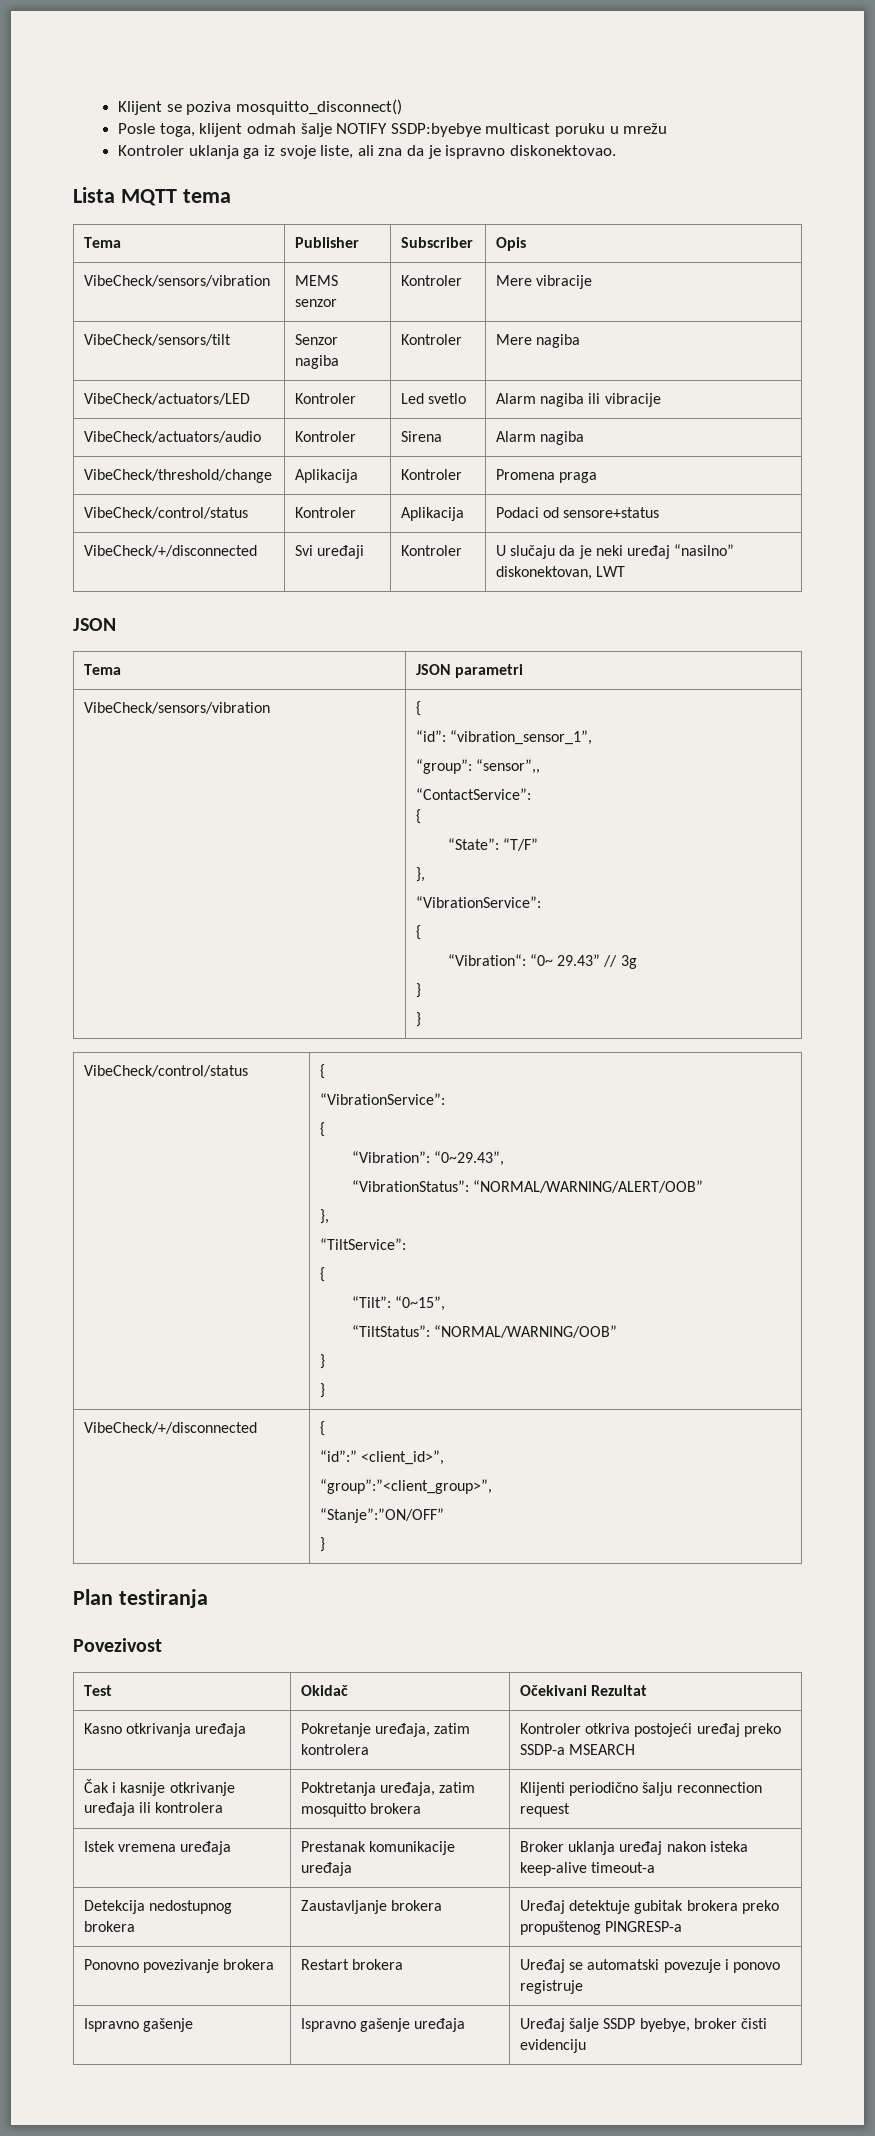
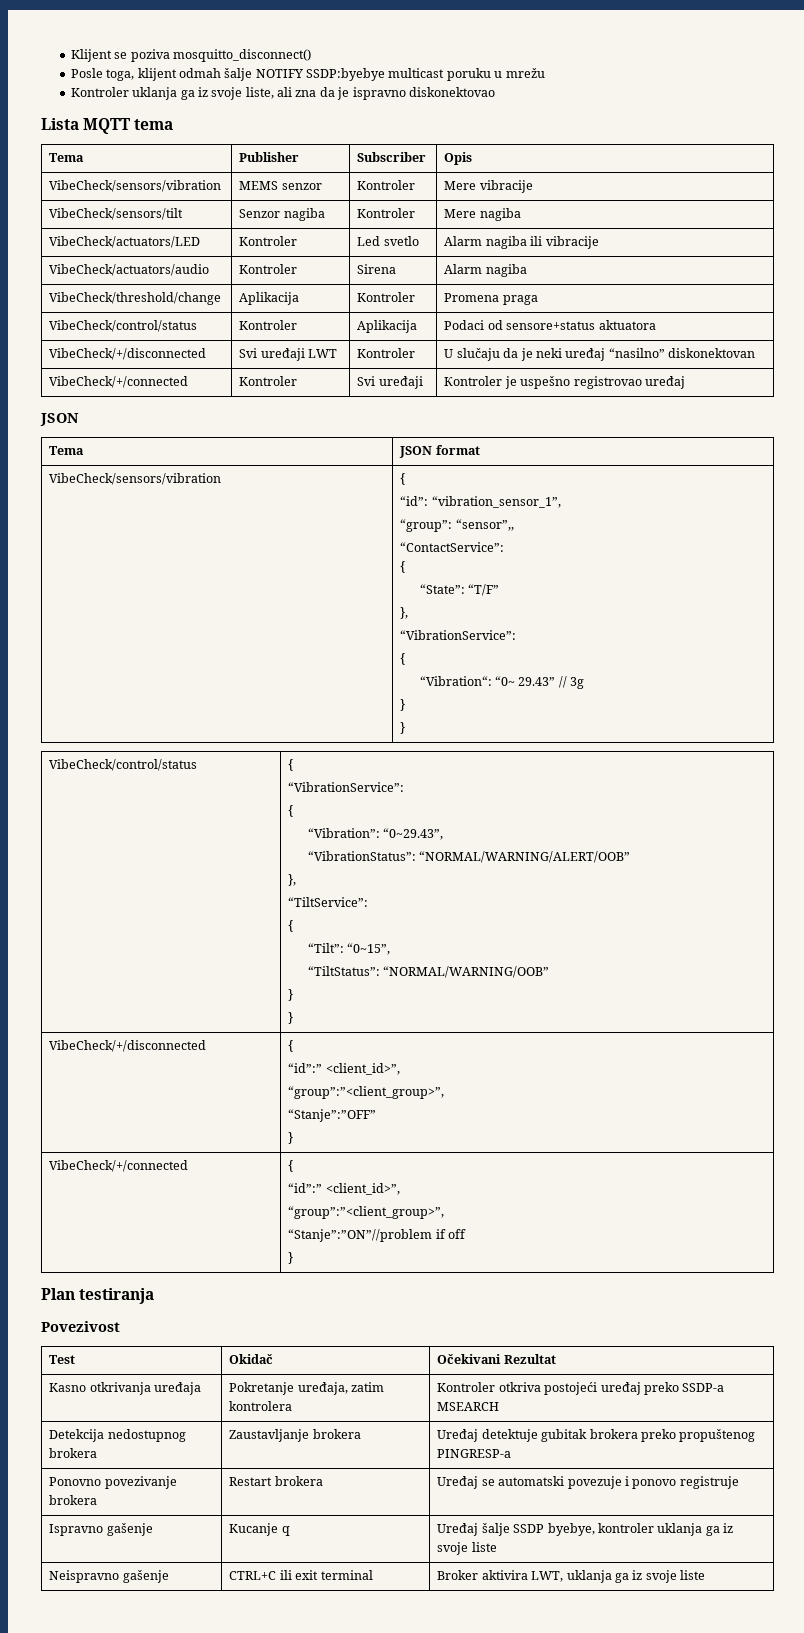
[509,145,616,156] diskonektovao. -> [408,87,495,97] diskonektovao
(660, 512) none -> [598,320,656,330] aktuatora
(365, 552) none -> [308,349,338,358] LWT
[496,566,626,580] diskonektovan, LWT -> [668,348,756,358] [49,376,189,388] [239,376,298,386] [357,376,423,389] [444,376,685,389] diskonektovan // VibeCheck/+/connected | Kontroler | Svi uređaji | Кontroler је uspešno registrovao uređaj
[455,664,524,678] parametri -> [435,445,480,455] format
[320,1508,445,1523] “Stanje”:”ON/OFF” -> [288,1109,377,1122] [288,1132,294,1144] [49,1160,189,1172] [288,1160,294,1172] [288,1183,400,1195] [288,1206,445,1219] [288,1229,467,1242] “Stanje”:”OFF” // } // VibeCheck/+/connected | { // “id”:” <client_id>”, // “group”:”<client_group>”, // “Stanje”:”ON”//problem if off
[84,1779,235,1796] [84,1802,224,1816] [301,1782,476,1796] [301,1803,422,1817] [520,1782,762,1796] [520,1803,571,1817] [84,1841,232,1855] [301,1841,456,1855] [301,1862,353,1876] [520,1841,748,1855] [520,1862,656,1876] // Čak i kasnije otkrivanje uređaja ili kontrolera | Poktretanja uređaja, zatim mosquitto brokera | Klijenti periodično šalju reconnection request // Istek vremena uređaja | Prestanak komunikacije uređaja | Broker uklanja uređaj nakon isteka keep-alive timeout-a -> (500, 1406) none
[301,2018,466,2032] Ispravno gašenje uređaja -> [229,1523,290,1536] Kucanje q
[693,2018,767,2029] [520,2039,587,2053] broker čisti evidenciju -> [597,1523,734,1536] [437,1542,497,1555] [49,1570,169,1583] [229,1570,373,1580] [437,1570,706,1583] kontroler uklanja ga iz svoje liste // Neispravno gašenje | CTRL+C ili exit terminal | Broker aktivira LWT, uklanja ga iz svoje liste

